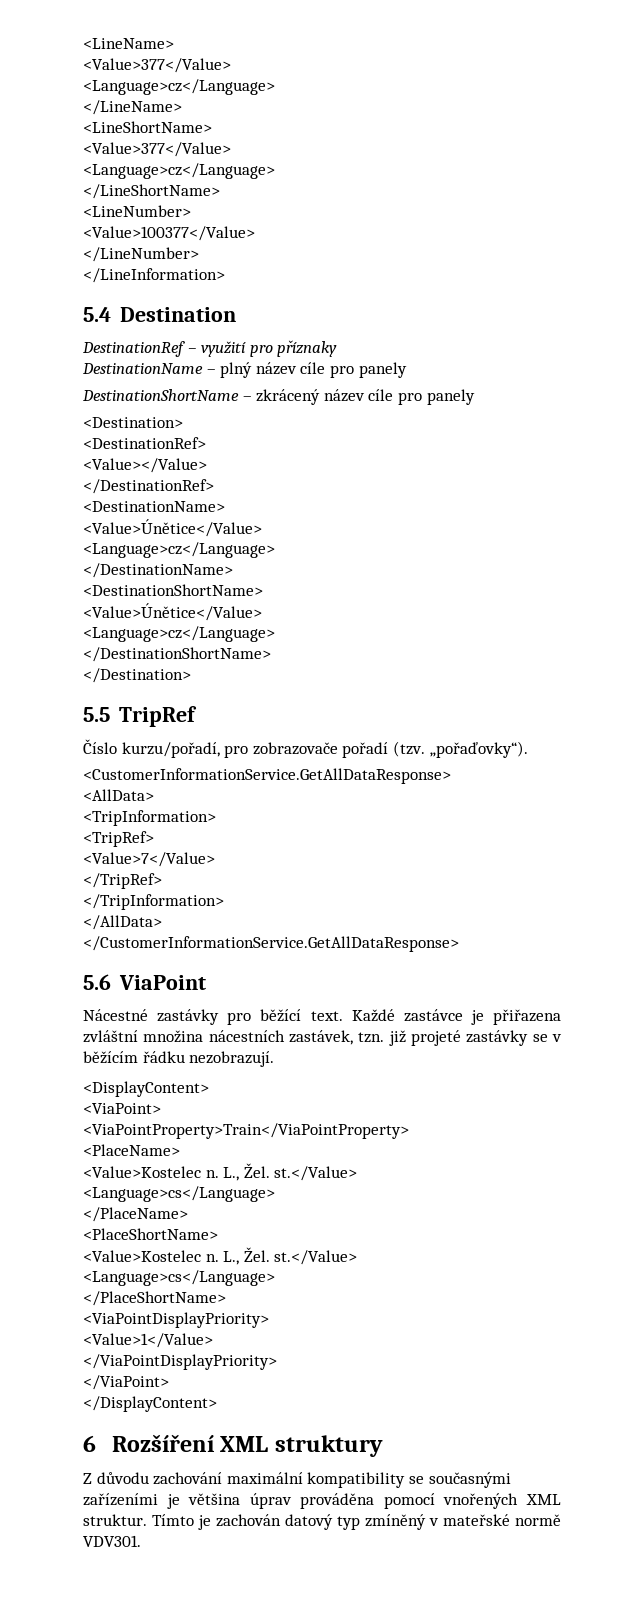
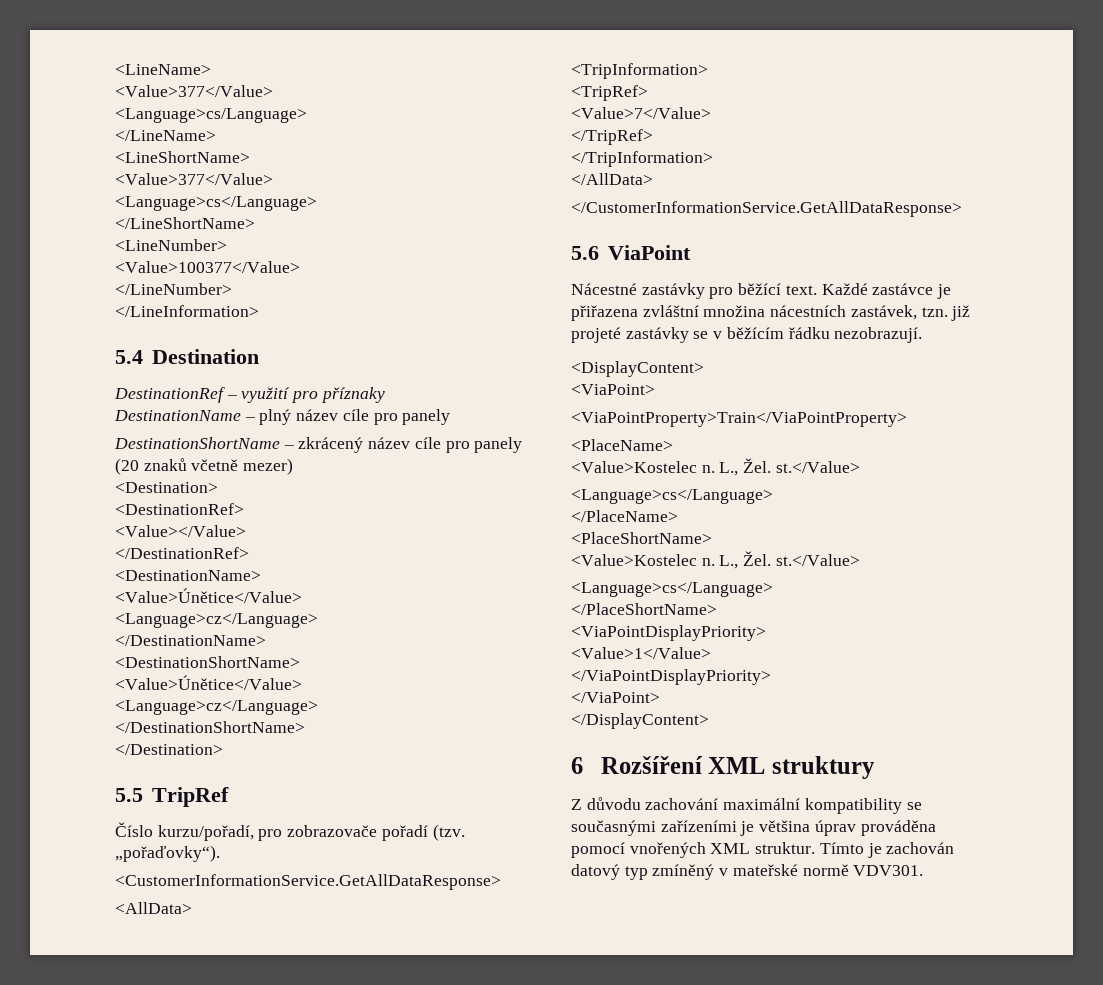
[83,79,275,95] <Language>cz</Language> -> [115,108,307,123] <Language>cs/Language>
[83,163,275,179] <Language>cz</Language> -> [115,196,317,211] <Language>cs</Language>
(475, 397) none -> [115,458,294,475] (20 znaků včetně mezer)

